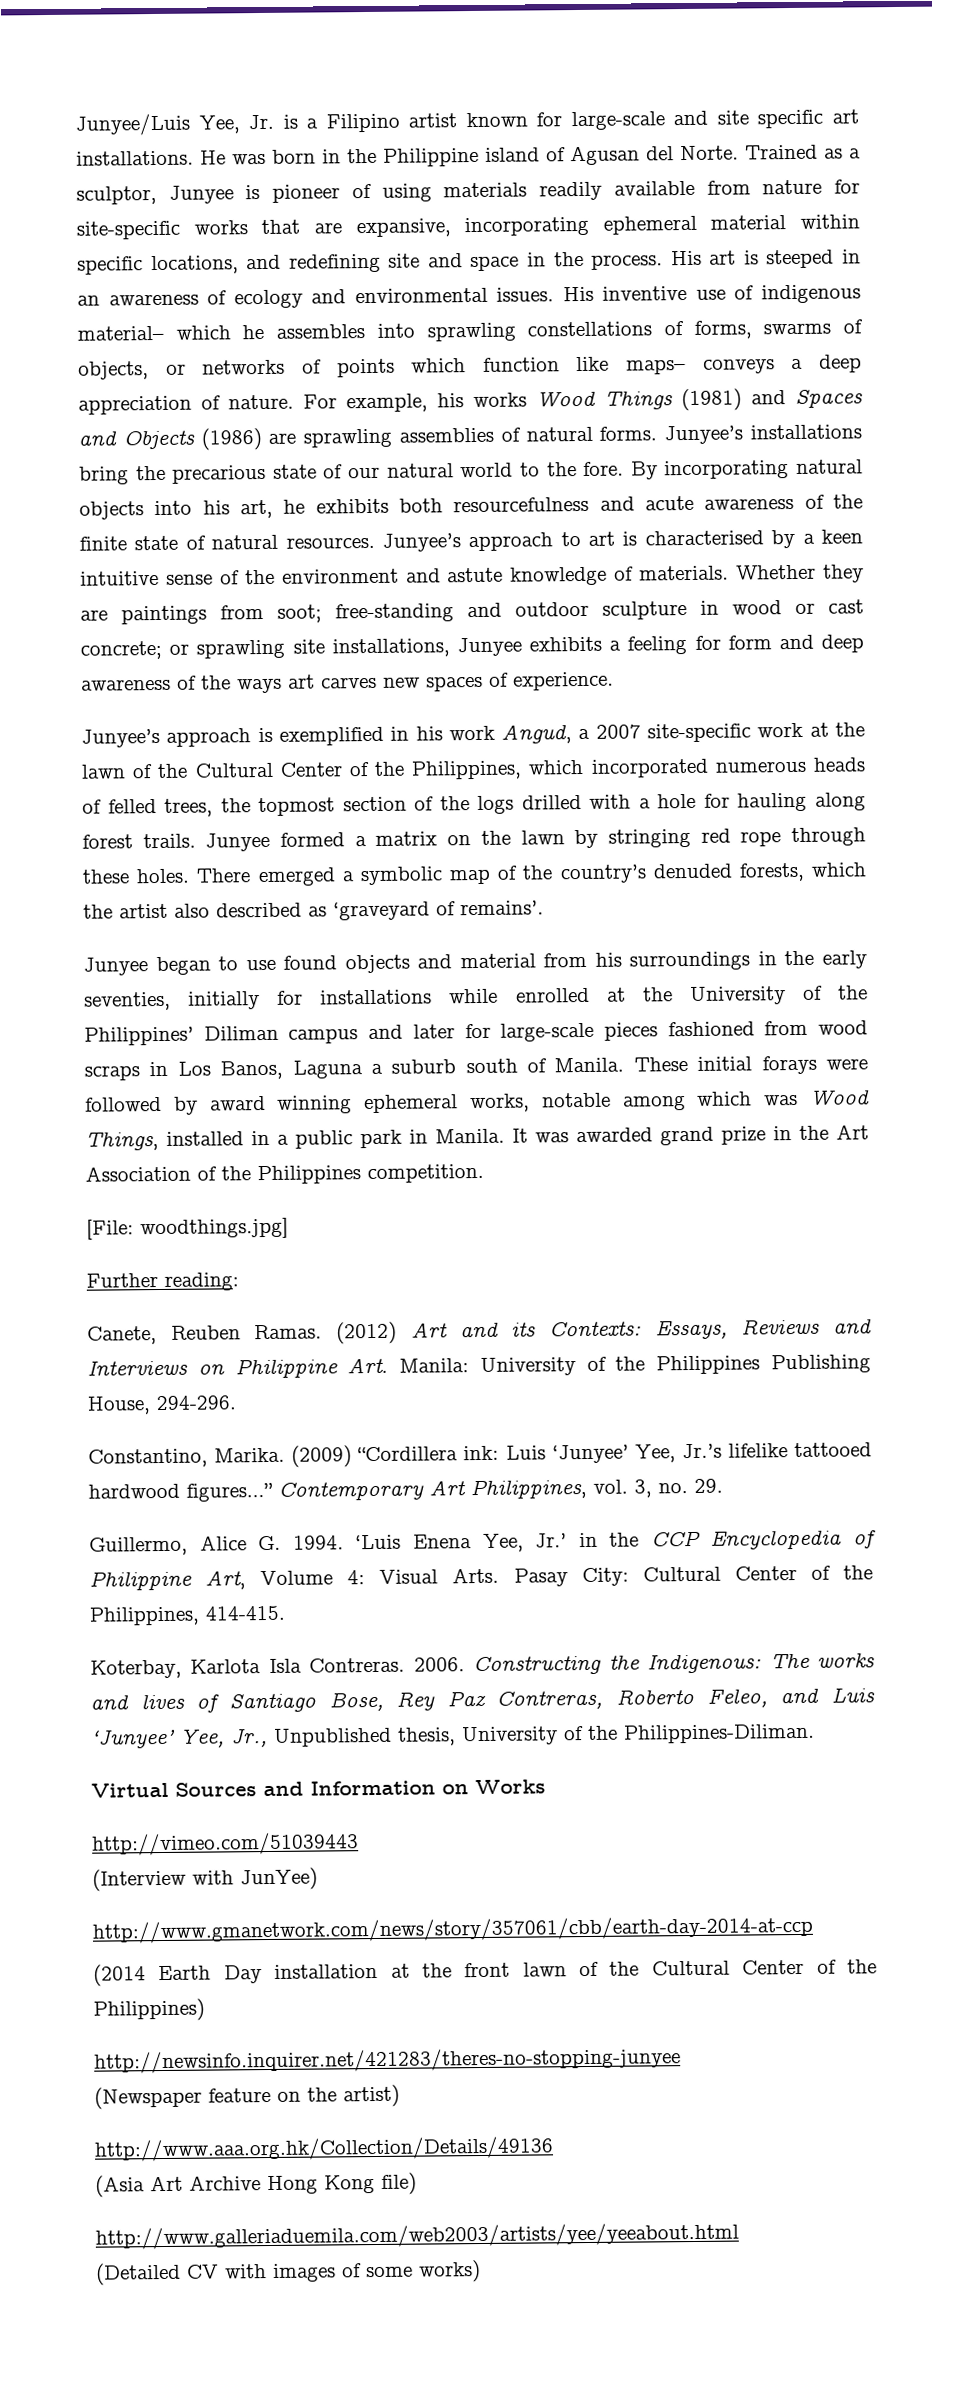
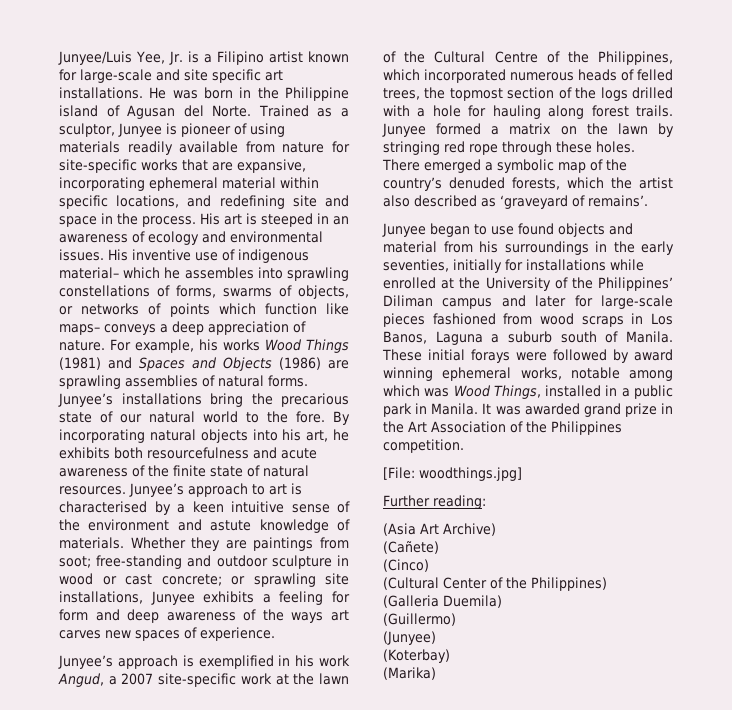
[279,762,343,777] Center -> [494,51,538,63] Centre
[87,1318,872,1345] [87,1354,872,1379] [87,1395,236,1415] [88,1442,873,1468] [88,1478,723,1502] [89,1529,876,1556] [89,1565,873,1591] [89,1605,285,1626] [90,1653,876,1679] [90,1687,875,1713] [91,1723,815,1749] [91,1779,546,1798] [91,1832,359,1856] [92,1867,318,1892] [92,1915,813,1944] [93,1959,877,1987] [93,1998,205,2022] [94,2047,681,2074] [94,2084,400,2110] [94,2136,554,2162] [95,2172,417,2198] [95,2222,739,2250] [96,2260,481,2286] Canete, Reuben Ramas. (2012) Art and its Contexts: Essays, Reviews and Interviews on Philippine Art. Manila: University of the Philippines Publishing House, 294-296. // Constantino, Marika. (2009) “Cordillera ink: Luis ‘Junyee’ Yee, Jr.’s lifelike tattooed hardwood figures…” Contemporary Art Philippines, vol. 3, no. 29. // Guillermo, Alice G. 1994. ‘Luis Enena Yee, Jr.’ in the CCP Encyclopedia of Philippine Art, Volume 4: Visual Arts. Pasay City: Cultural Center of the Philippines, 414-415. // Koterbay, Karlota Isla Contreras. 2006. Constructing the Indigenous: The works and lives of Santiago Bose, Rey Paz Contreras, Roberto Feleo, and Luis ‘Junyee’ Yee, Jr., Unpublished thesis, University of the Philippines-Diliman. // Virtual Sources and Information on Works // http://vimeo.com/51039443 // (Interview with JunYee) // http://www.gmanetwork.com/news/story/357061/cbb/earth-day-2014-at-ccp // (2014 Earth Day installation at the front lawn of the Cultural Center of the Philippines) // http://newsinfo.inquirer.net/421283/theres-no-stopping-junyee // (Newspaper feature on the artist) // http://www.aaa.org.hk/Collection/Details/49136 // (Asia Art Archive Hong Kong file) // http://www.galleriaduemila.com/web2003/artists/yee/yeeabout.html // (Detailed CV with images of some works) -> [383,523,496,536] [383,541,439,554] [383,559,429,572] [383,577,607,591] [383,595,502,608] [383,613,456,626] [383,631,436,645] [383,649,450,663] [383,667,436,680] (Asia Art Archive) // (Cañete) // (Cinco) // (Cultural Center of the Philippines) // (Galleria Duemila) // (Guillermo) // (Junyee) // (Koterbay) // (Marika)

